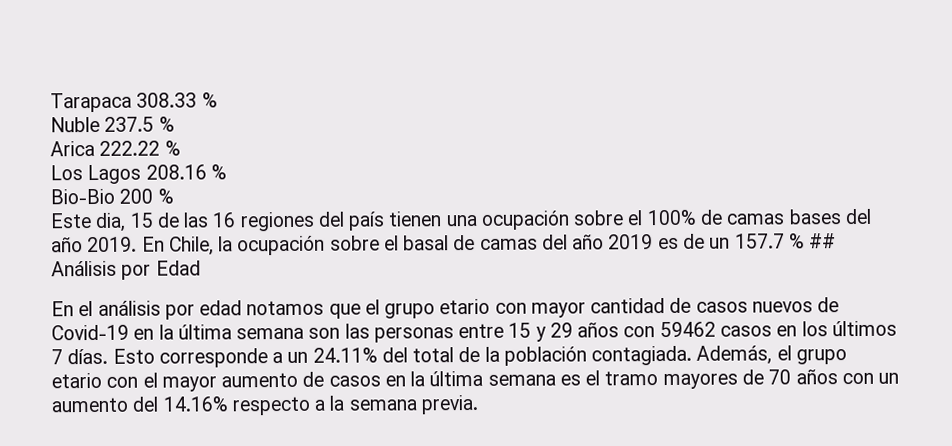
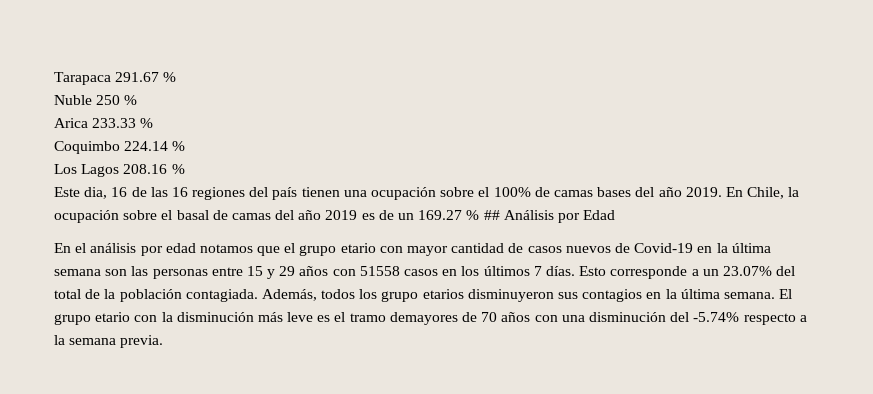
[136,92,198,108] 308.33 -> [115,72,160,82] 291.67
[104,116,155,132] 237.5 -> [96,95,121,105] 250
[99,140,161,156] 222.22 -> [92,118,154,128] [54,141,169,154] 233.33 % // Coquimbo 224.14
[50,188,174,205] // Bio-Bio 200 % -> (185, 169) none
[129,212,154,228] 15 -> [111,187,128,197] 16
[734,233,785,249] 157.7 -> [418,210,463,220] 169.27
[659,321,716,338] 59462 -> [359,266,400,276] 51558
[312,347,378,363] 24.11% -> [722,266,772,276] 23.07%
[776,345,847,365] [51,370,556,392] el grupo etario con el mayor aumento de casos en la última semana -> [321,289,793,302] [54,312,314,325] todos los grupo etarios disminuyeron sus contagios en la última semana. El grupo etario con la disminución más leve
[662,373,738,390] mayores -> [389,312,458,325] demayores
[878,372,900,384] [51,396,228,413] un aumento del 14.16% -> [561,312,740,322] una disminución del -5.74%

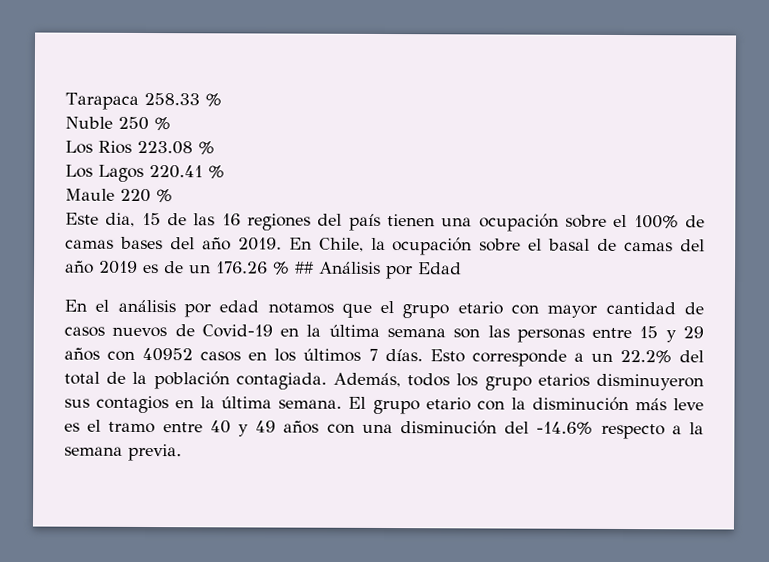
[115,72,160,82] 291.67 -> [143,92,200,106] 258.33
[54,118,154,128] [54,141,169,154] Arica 233.33 % // Coquimbo 224.14 -> [65,140,193,155] Los Rios 223.08
[123,164,168,174] 208.16 -> [149,165,225,179] [65,188,151,203] 220.41 % // Maule 220
[111,187,128,197] 16 -> [141,212,161,226] 15
[418,210,463,220] 169.27 -> [216,261,268,274] 176.26
[359,266,400,276] 51558 -> [142,347,194,362] 40952
[722,266,772,276] 23.07% -> [619,349,672,364] 22.2%
[389,312,498,325] demayores de 70 -> [162,420,277,437] entre 40 y 49
[693,312,740,322] -5.74% -> [536,421,594,435] -14.6%

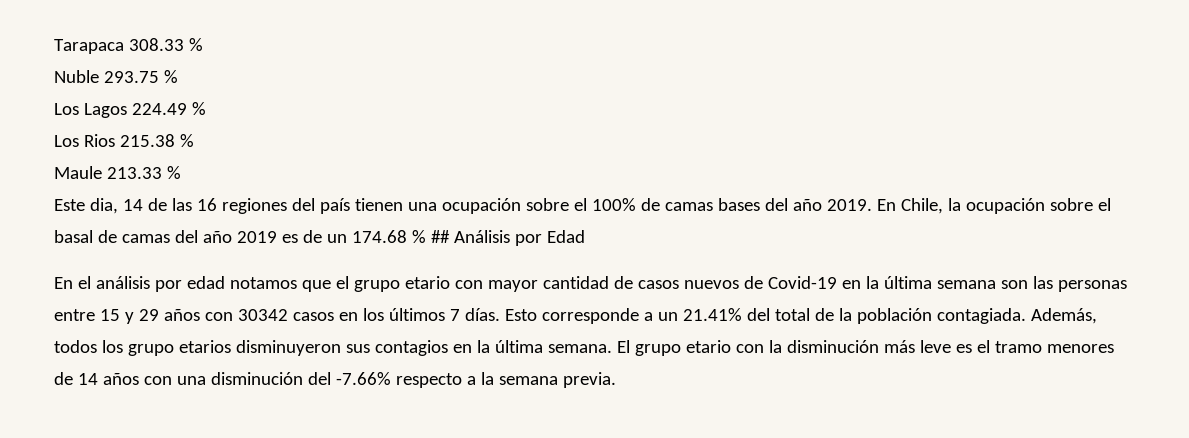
[143,92,200,106] 258.33 -> [128,38,184,51] 308.33
[118,116,171,131] [65,140,215,155] [65,164,203,182] 250 % // Los Rios 223.08 % // Los Lagos 220.41 -> [103,70,178,83] [54,102,206,118] [54,134,175,147] 293.75 % // Los Lagos 224.49 % // Los Rios 215.38
[120,188,151,203] 220 -> [106,167,162,179] 213.33
[141,212,161,226] 15 -> [122,199,143,211] 14
[216,261,268,274] 176.26 -> [351,230,407,243] 174.68
[142,347,194,362] 40952 -> [237,309,288,321] 30342
[619,349,672,364] 22.2% -> [682,308,742,321] 21.41%
[162,420,277,437] entre 40 y 49 -> [1046,344,1114,353] [54,372,98,385] menores de 14
[536,421,594,435] -14.6% -> [335,372,391,385] -7.66%

